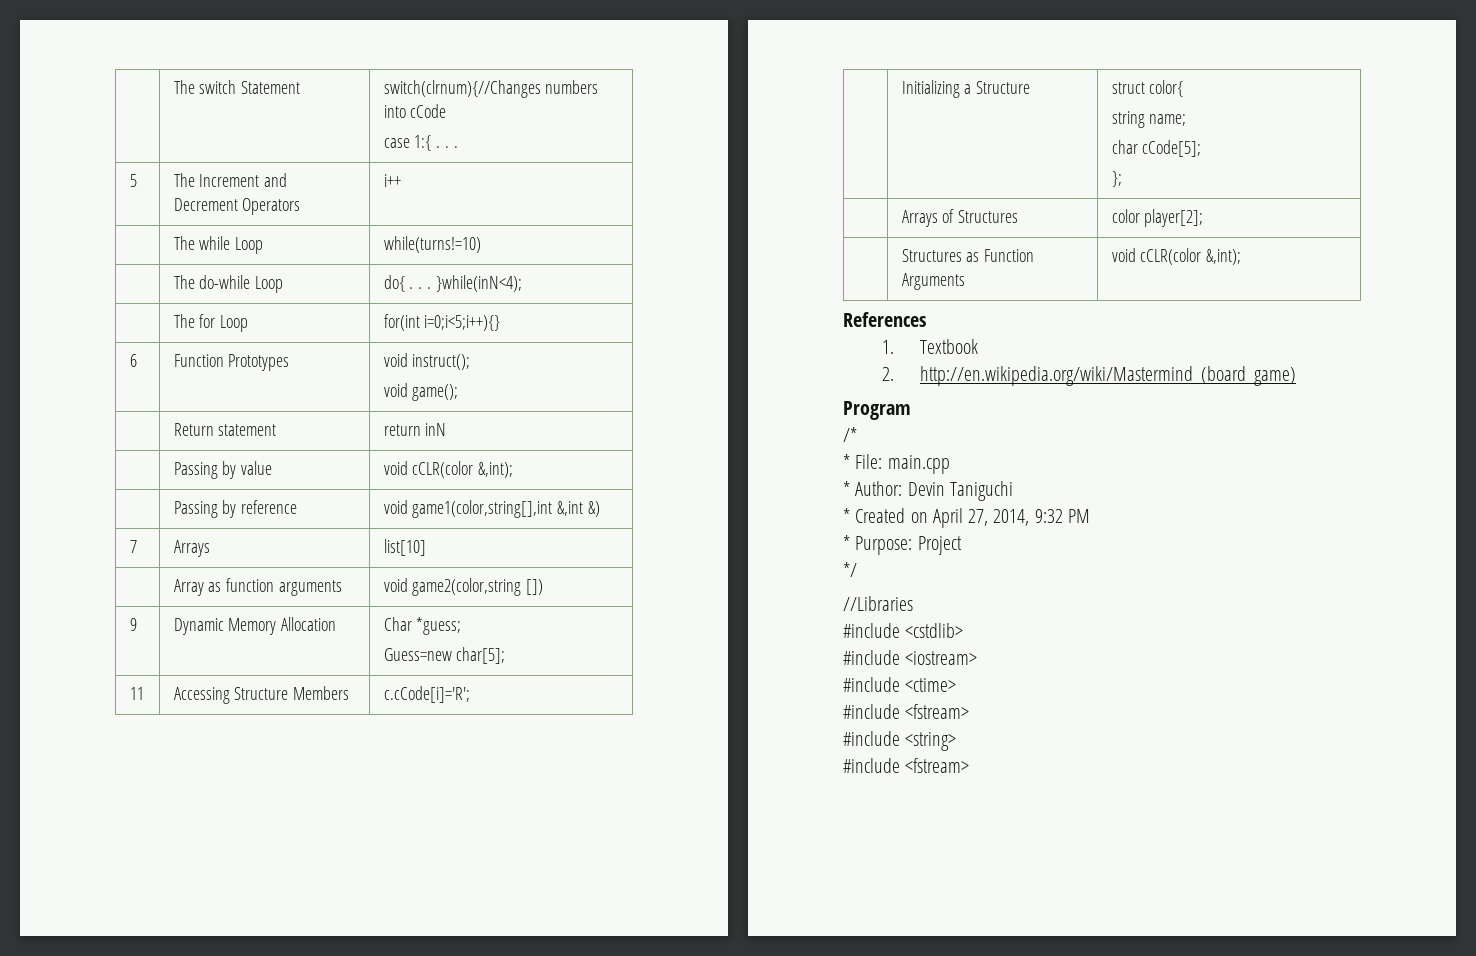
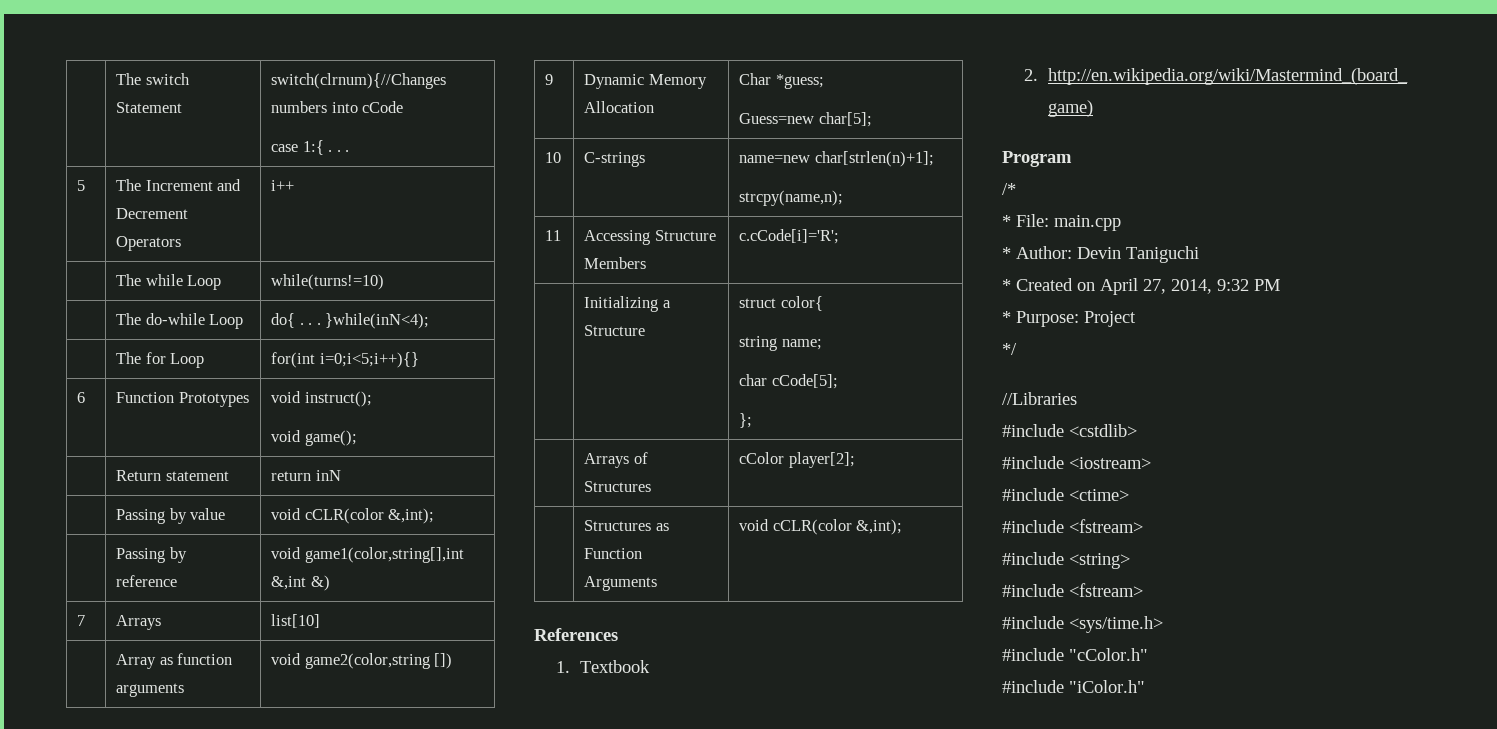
(506, 655) none -> [545,152,562,163] [584,152,646,167] [739,151,934,167] [739,190,844,206] // 10 | C-strings | name=new char[strlen(n)+1]; // strcpy(name,n);
[1111,209,1140,223] color -> [739,452,785,464] cColor
(970, 765) none -> [1002,616,1163,633] [1002,648,1148,661] [1002,680,1145,693] // #include <sys/time.h> // #include "cColor.h" // #include "iColor.h"

